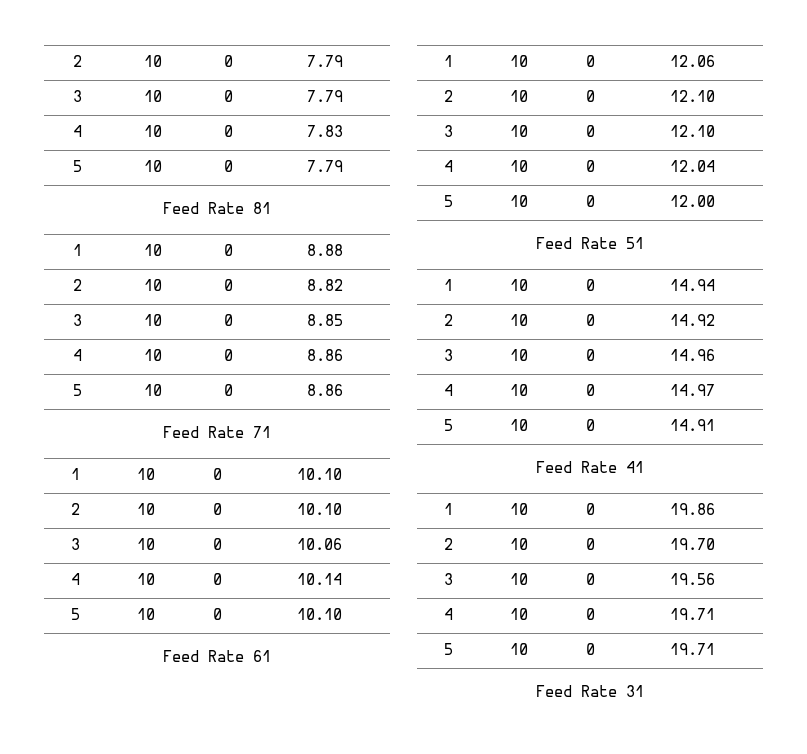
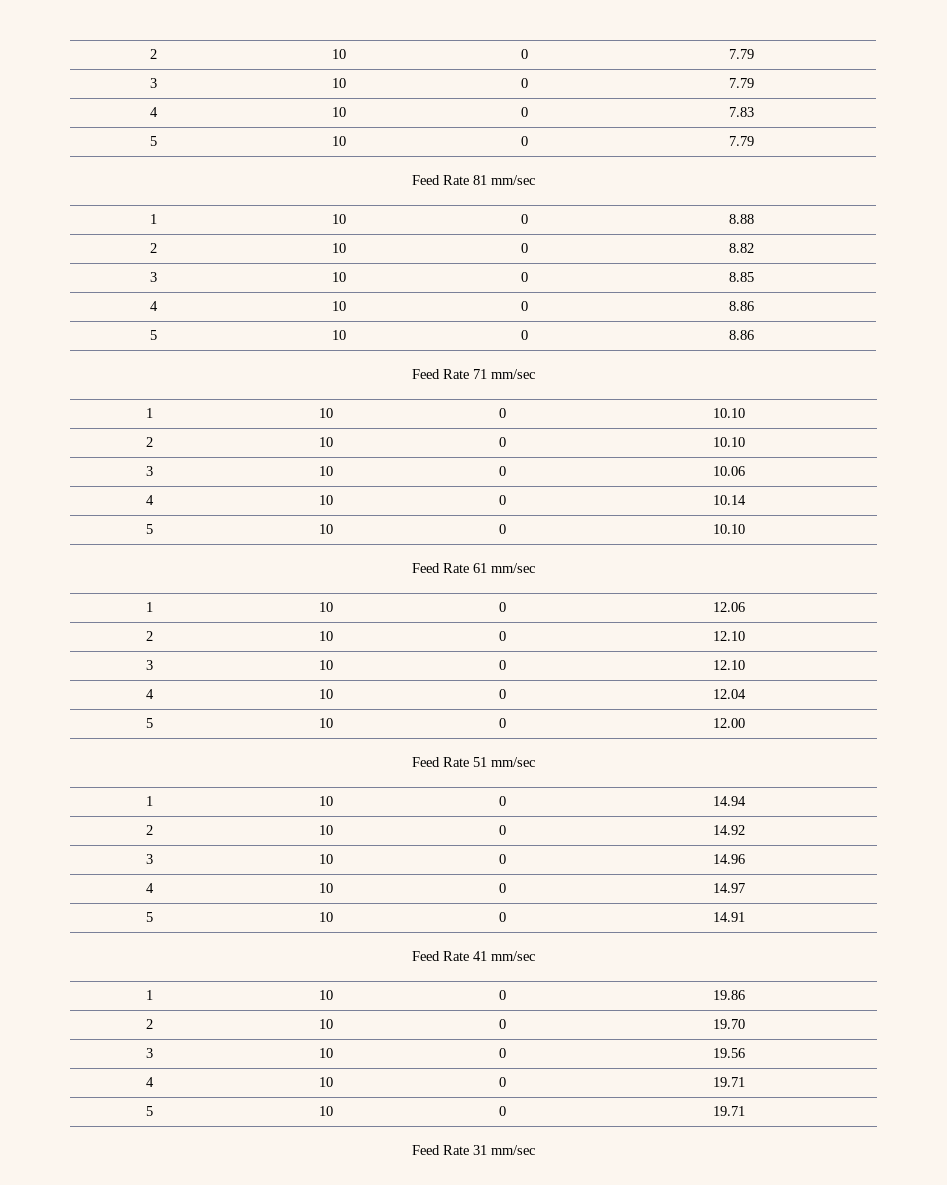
(271, 208) none -> [491,175,535,185] mm/sec
(271, 432) none -> [491,369,535,379] mm/sec
(271, 656) none -> [491,563,535,573] mm/sec
(644, 243) none -> [491,757,535,767] mm/sec
(644, 467) none -> [491,951,535,961] mm/sec
(644, 691) none -> [491,1145,535,1155] mm/sec

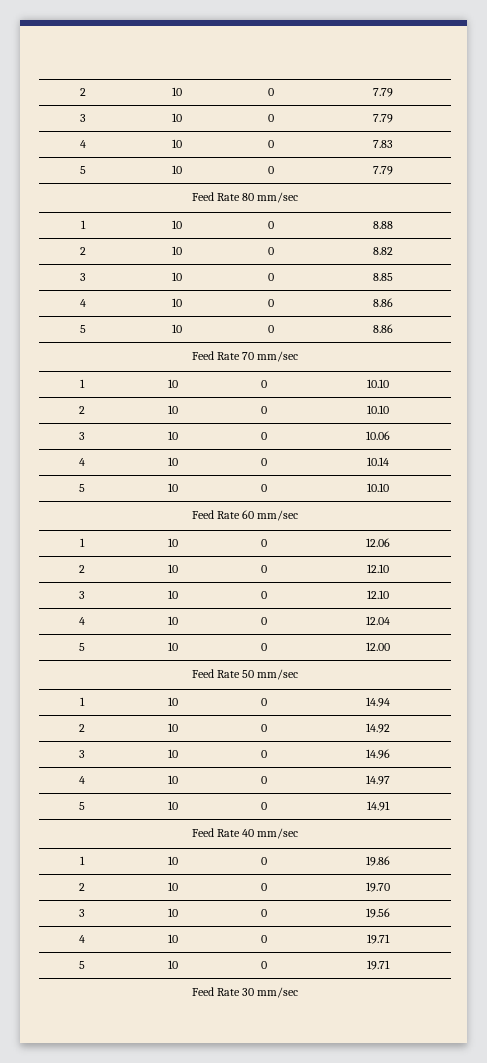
[473,175,487,185] 81 -> [242,193,255,201] 80
[473,369,487,379] 71 -> [242,352,255,360] 70
[473,563,487,573] 61 -> [242,510,255,519] 60
[473,757,487,767] 51 -> [242,670,255,678] 50
[473,951,487,961] 41 -> [242,829,255,837] 40
[473,1145,487,1155] 31 -> [242,988,255,996] 30

